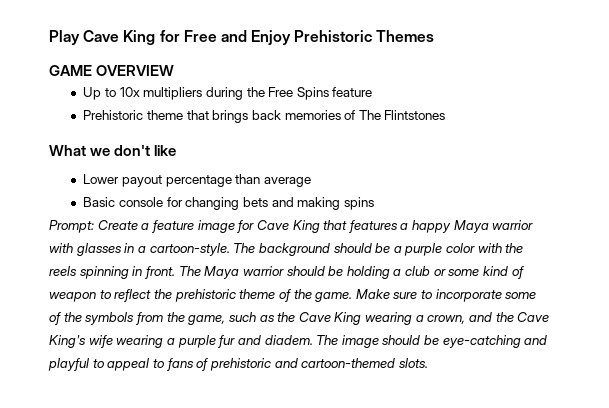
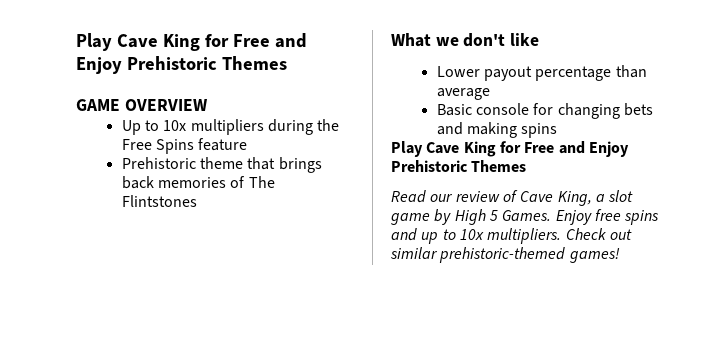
[49,220,534,233] [49,243,524,256] [49,266,524,279] [49,289,537,302] [49,312,550,325] [49,335,548,348] [48,358,428,371] Prompt: Create a feature image for Cave King that features a happy Maya warrior with glasses in a cartoon-style. The background should be a purple color with the reels spinning in front. The Maya warrior should be holding a club or some kind of weapon to reflect the prehistoric theme of the game. Make sure to incorporate some of the symbols from the game, such as the Cave King wearing a crown, and the Cave King's wife wearing a purple fur and diadem. The image should be eye-catching and playful to appeal to fans of prehistoric and cartoon-themed slots. -> [391,141,629,157] [391,160,527,172] [391,190,634,206] [391,209,660,225] [391,228,632,244] [390,247,620,263] Play Cave King for Free and Enjoy Prehistoric Themes // Read our review of Cave King, a slot game by High 5 Games. Enjoy free spins and up to 10x multipliers. Check out similar prehistoric-themed games!

